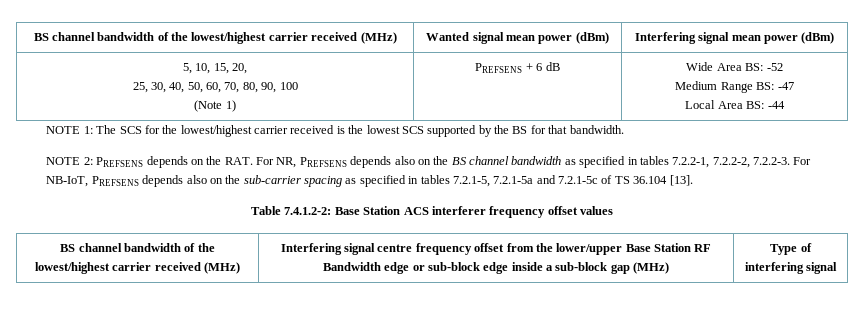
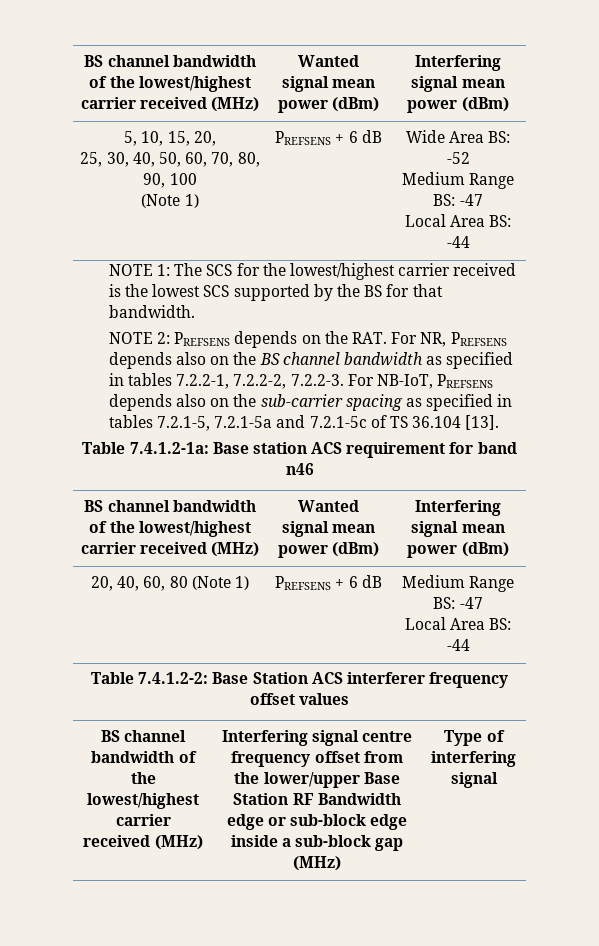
(693, 180) none -> [82,442,517,458] [285,463,314,475] [84,500,256,512] [89,521,251,537] [80,542,260,557] [298,500,359,512] [281,521,376,537] [277,542,380,558] [415,500,501,516] [411,521,505,537] [407,542,509,558] [91,576,249,591] [275,575,382,590] [401,575,515,592] [433,597,483,609] [404,617,512,630] [446,639,470,651] // Table 7.4.1.2-1a: Base station ACS requirement for band n46 // BS channel bandwidth of the lowest/highest carrier received (MHz) | Wanted signal mean power (dBm) | Interfering signal mean power (dBm) // 20, 40, 60, 80 (Note 1) | PREFSENS + 6 dB | Medium Range BS: -47 // Local Area BS: -44

